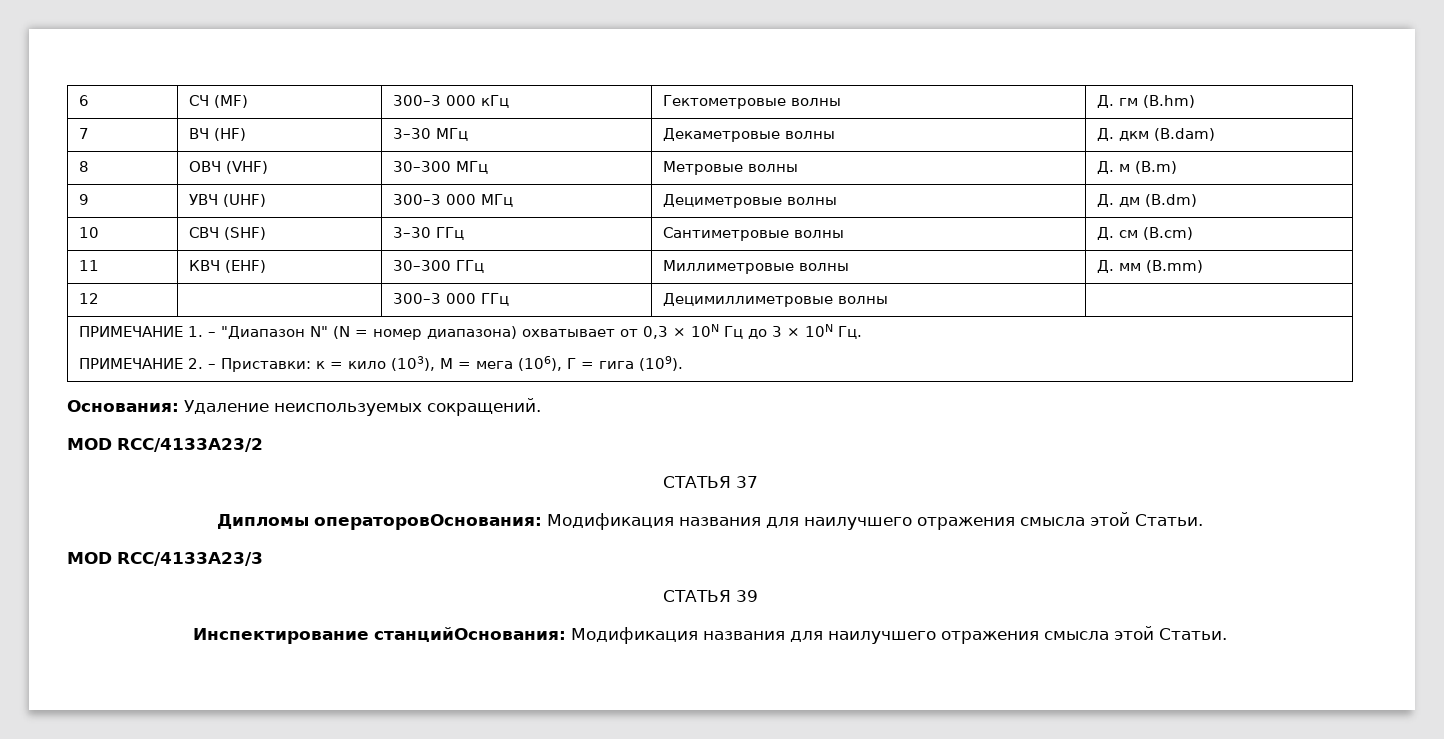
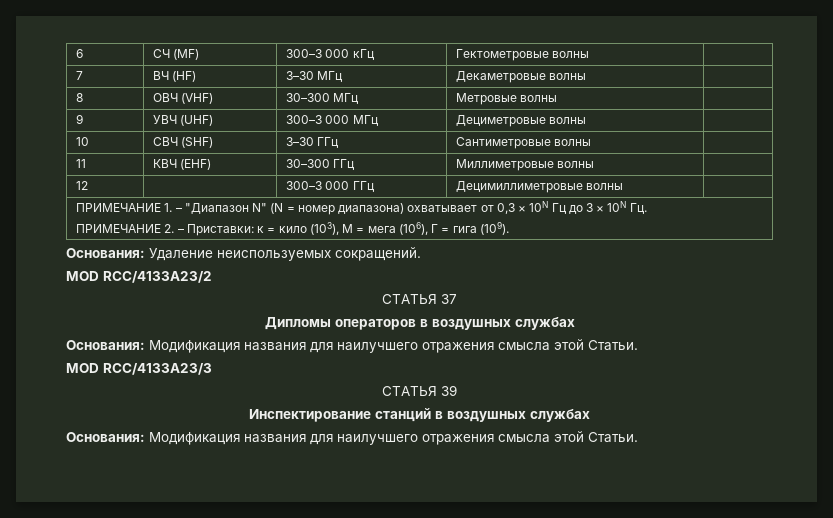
[1097,95,1196,108] Д. гм (B.hm) -> (590, 54) none
[1097,128,1216,141] Д. дкм (B.dam) -> (587, 76) none
[1097,161,1178,174] Д. м (B.m) -> (558, 98) none
[1097,194,1198,207] Д. дм (B.dm) -> (587, 120) none
[1097,227,1194,240] Д. см (B.cm) -> (592, 142) none
[1097,260,1204,273] Д. мм (B.mm) -> (595, 164) none
[314,514,542,530] операторовОснования: -> [334,317,575,330] [66,340,145,350] операторов в воздушных службах // Основания:
[374,627,566,642] станцийОснования: -> [375,408,590,422] [66,432,145,442] станций в воздушных службах // Основания:

